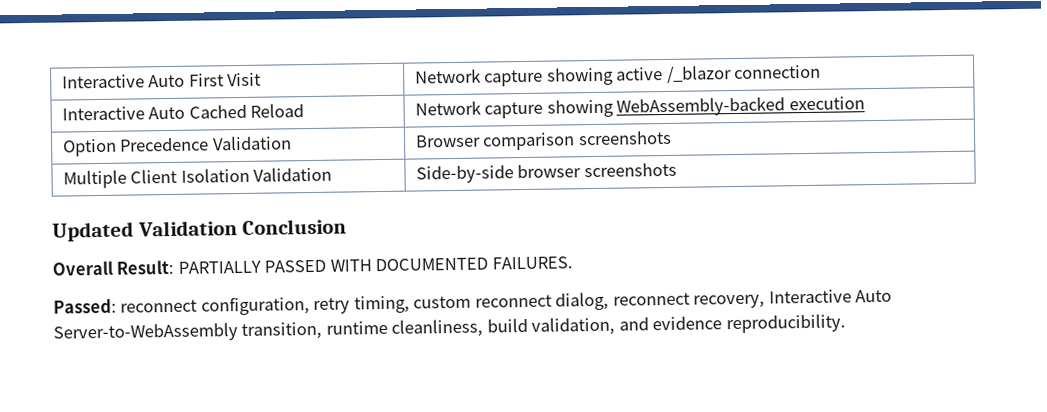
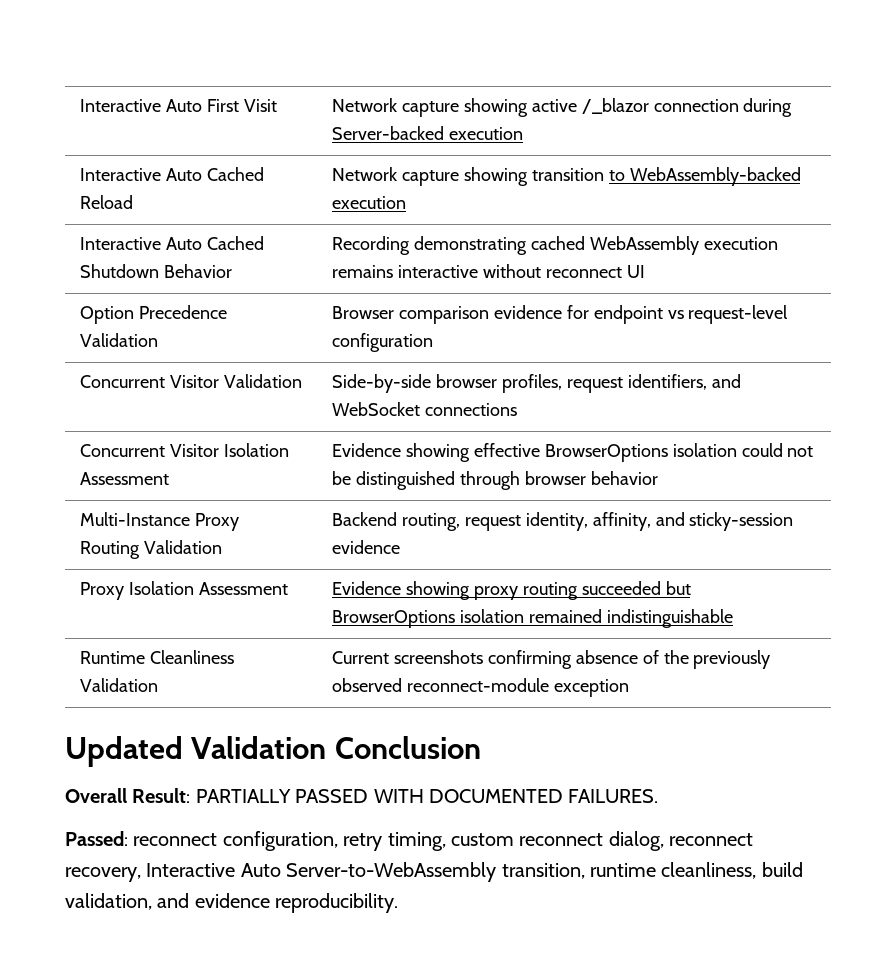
(822, 72) none -> [743,98,793,117] [332,126,524,140] during Server-backed execution
(614, 108) none -> [531,168,625,181] transition to
(865, 103) none -> [80,236,264,250] [80,264,233,278] [332,236,778,255] [332,264,645,278] // Interactive Auto Cached Shutdown Behavior | Recording demonstrating cached WebAssembly execution remains interactive without reconnect UI
[577,130,672,146] [62,166,333,189] [415,162,677,184] screenshots // Multiple Client Isolation Validation | Side-by-side browser screenshots -> [493,305,789,324] [332,333,434,352] [80,374,302,388] [332,374,741,393] [332,402,518,416] [80,443,289,457] [80,472,170,485] [332,443,814,462] [332,471,658,490] [80,512,240,531] [80,540,223,559] [332,512,794,531] [332,540,401,554] [80,581,288,600] [332,581,691,600] [332,609,733,628] [80,650,235,664] [80,678,159,692] [332,650,771,669] [332,678,629,697] evidence for endpoint vs request-level configuration // Concurrent Visitor Validation | Side-by-side browser profiles, request identifiers, and WebSocket connections // Concurrent Visitor Isolation Assessment | Evidence showing effective BrowserOptions isolation could not be distinguished through browser behavior // Multi-Instance Proxy Routing Validation | Backend routing, request identity, affinity, and sticky-session evidence // Proxy Isolation Assessment | Evidence showing proxy routing succeeded but BrowserOptions isolation remained indistinguishable // Runtime Cleanliness Validation | Current screenshots confirming absence of the previously observed reconnect-module exception

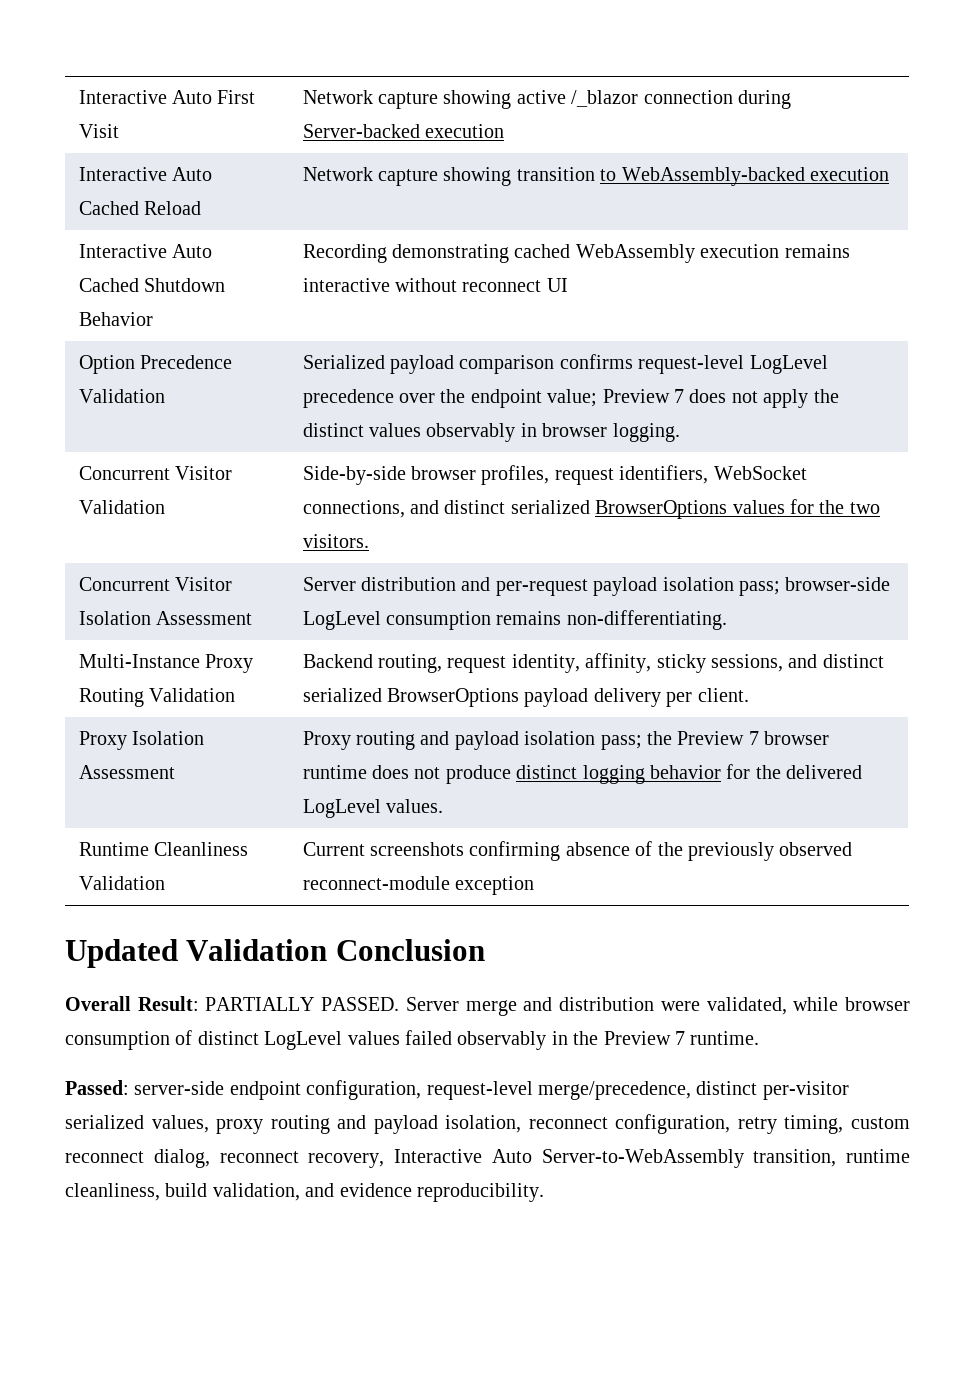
[332,305,789,324] [332,333,434,352] Browser comparison evidence for endpoint vs request-level configuration -> [302,354,828,374] [302,389,839,408] [302,423,680,442] Serialized payload comparison confirms request-level LogLevel precedence over the endpoint value; Preview 7 does not apply the distinct values observably in browser logging.
[711,374,741,388] [332,402,518,416] [80,443,289,457] [80,472,170,485] [332,443,814,462] [332,471,658,490] and WebSocket connections // Concurrent Visitor Isolation Assessment | Evidence showing effective BrowserOptions isolation could not be distinguished through browser behavior -> [713,466,807,480] [302,499,880,519] [302,534,369,548] [78,577,233,591] [78,611,253,625] [302,577,891,596] [302,610,727,630] WebSocket connections, and distinct serialized BrowserOptions values for the two visitors. // Concurrent Visitor Isolation Assessment | Server distribution and per-request payload isolation pass; browser-side LogLevel consumption remains non-differentiating.
[655,512,794,531] [332,540,401,554] [80,581,288,600] [332,581,691,600] [332,609,733,628] and sticky-session evidence // Proxy Isolation Assessment | Evidence showing proxy routing succeeded but BrowserOptions isolation remained indistinguishable -> [656,654,884,673] [302,688,749,707] [78,731,205,750] [78,765,175,779] [302,731,830,750] [302,764,863,784] [302,799,444,818] sticky sessions, and distinct serialized BrowserOptions payload delivery per client. // Proxy Isolation Assessment | Proxy routing and payload isolation pass; the Preview 7 browser runtime does not produce distinct logging behavior for the delivered LogLevel values.
[295,789,659,803] [65,831,128,846] PASSED WITH DOCUMENTED FAILURES. // Passed: -> [321,997,911,1016] [65,1030,760,1050] [65,1080,849,1100] [65,1115,522,1134] PASSED. Server merge and distribution were validated, while browser consumption of distinct LogLevel values failed observably in the Preview 7 runtime. // Passed: server-side endpoint configuration, request-level merge/precedence, distinct per-visitor serialized values, proxy routing and payload isolation,

